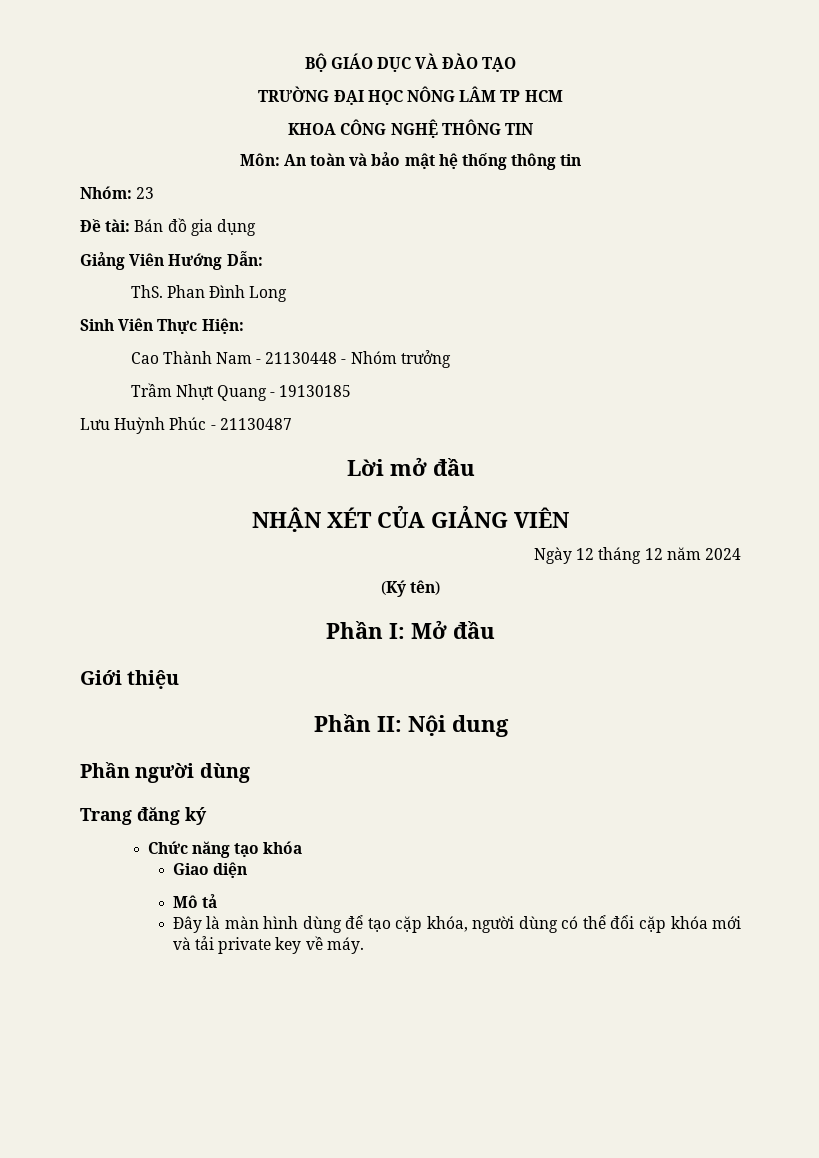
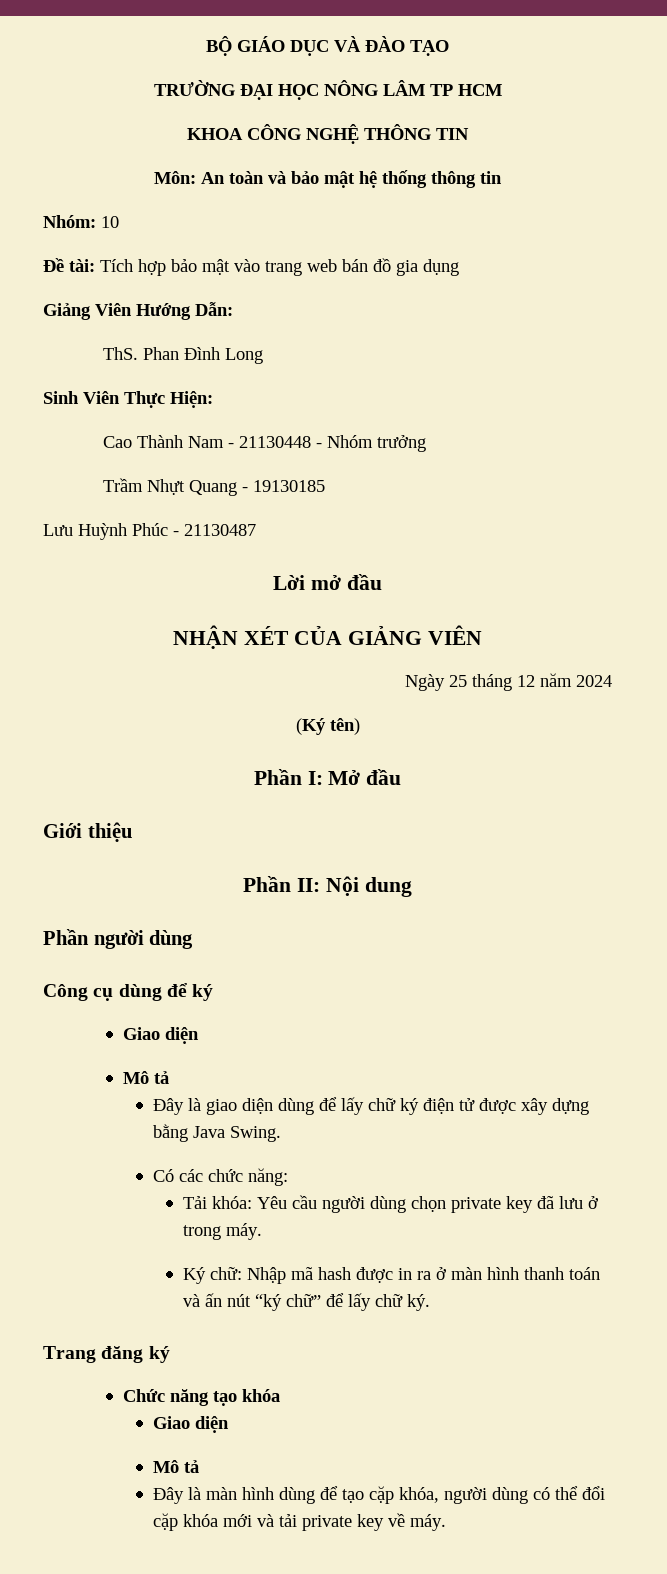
[136,187,155,199] 23 -> [101,216,119,228] 10
[134,219,164,232] Bán -> [100,259,368,276] Tích hợp bảo mật vào trang web bán
[576,548,595,560] 12 -> [449,675,467,687] 25
(250, 773) none -> [43,983,214,1001] [123,1027,200,1044] [123,1071,170,1084] [152,1097,589,1115] [152,1124,281,1142] [152,1168,288,1186] [182,1195,598,1213] [182,1223,262,1240] [182,1267,600,1284] [182,1293,430,1311] // Công cụ dùng để ký // Giao diện // Mô tả // Đây là giao diện dùng để lấy chữ ký điện tử được xây dựng bằng Java Swing. // Có các chức năng: // Tải khóa: Yêu cầu người dùng chọn private key đã lưu ở trong máy. // Ký chữ: Nhập mã hash được in ra ở màn hình thanh toán và ấn nút “ký chữ” để lấy chữ ký.

